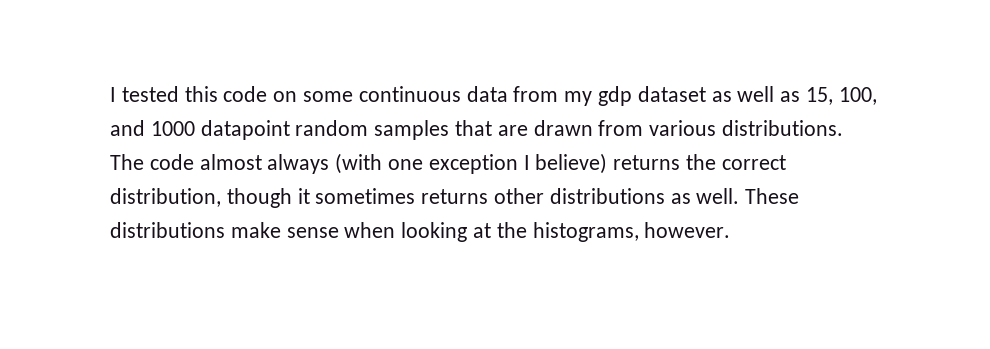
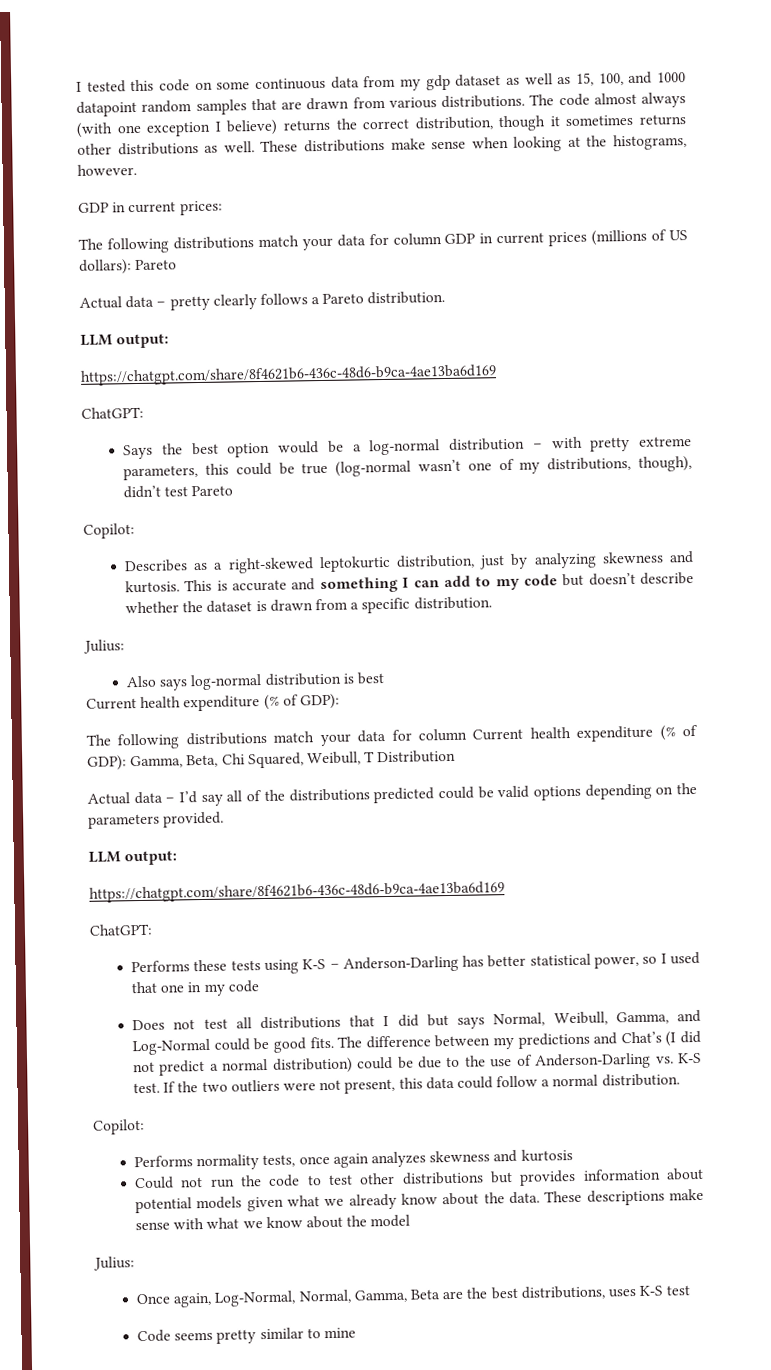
(731, 230) none -> [78,200,223,216] [78,229,689,254] [79,259,178,275] [79,290,446,311] [80,333,170,349] [80,364,497,386] [81,406,144,419] [123,436,692,460] [123,456,692,481] [123,485,234,499] [83,523,135,539] [124,550,694,574] [125,571,694,594] [125,596,492,614] [83,639,125,654] [126,672,384,691] [86,693,340,712] [86,724,698,750] [87,749,457,771] [87,782,697,807] [88,811,225,829] [88,850,178,866] [89,881,505,903] [89,923,153,936] [131,951,701,975] [131,980,259,996] [132,1009,701,1031] [132,1030,701,1056] [133,1052,702,1076] [133,1073,680,1094] [93,1118,145,1135] [134,1149,573,1171] [134,1167,704,1190] [135,1188,704,1214] [135,1214,411,1231] [93,1256,135,1271] [136,1285,691,1308] [137,1327,356,1344] // GDP in current prices: // The following distributions match your data for column GDP in current prices (millions of US dollars): Pareto // Actual data – pretty clearly follows a Pareto distribution. // LLM output: // https://chatgpt.com/share/8f4621b6-436c-48d6-b9ca-4ae13ba6d169 // ChatGPT: // Says the best option would be a log-normal distribution – with pretty extreme parameters, this could be true (log-normal wasn’t one of my distributions, though), didn’t test Pareto // Copilot: // Describes as a right-skewed leptokurtic distribution, just by analyzing skewness and kurtosis. This is accurate and something I can add to my code but doesn’t describe whether the dataset is drawn from a specific distribution. // Julius: // Also says log-normal distribution is best // Current health expenditure (% of GDP): // The following distributions match your data for column Current health expenditure (% of GDP): Gamma, Beta, Chi Squared, Weibull, T Distribution // Actual data – I’d say all of the distributions predicted could be valid options depending on the parameters provided. // LLM output: // https://chatgpt.com/share/8f4621b6-436c-48d6-b9ca-4ae13ba6d169 // ChatGPT: // Performs these tests using K-S – Anderson-Darling has better statistical power, so I used that one in my code // Does not test all distributions that I did but says Normal, Weibull, Gamma, and Log-Normal could be good fits. The difference between my predictions and Chat’s (I did not predict a normal distribution) could be due to the use of Anderson-Darling vs. K-S test. If the two outliers were not present, this data could follow a normal distribution. // Copilot: // Performs normality tests, once again analyzes skewness and kurtosis // Could not run the code to test other distributions but provides information about potential models given what we already know about the data. These descriptions make sense with what we know about the model // Julius: // Once again, Log-Normal, Normal, Gamma, Beta are the best distributions, uses K-S test // Code seems pretty similar to mine

